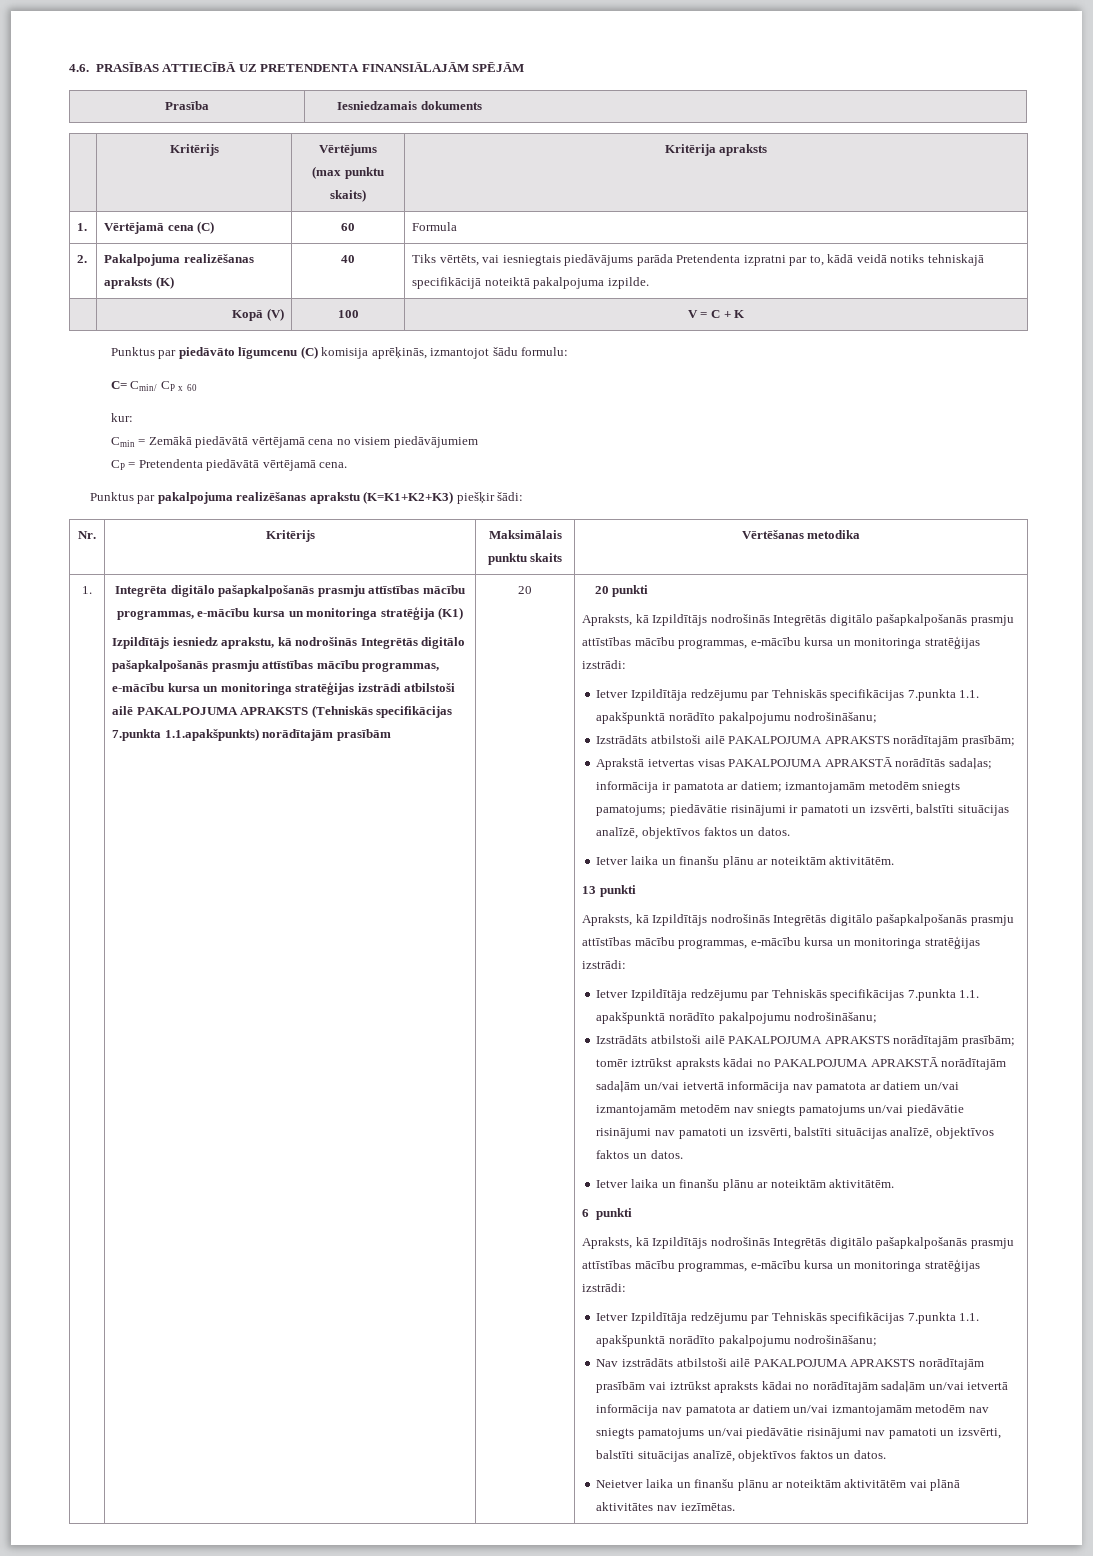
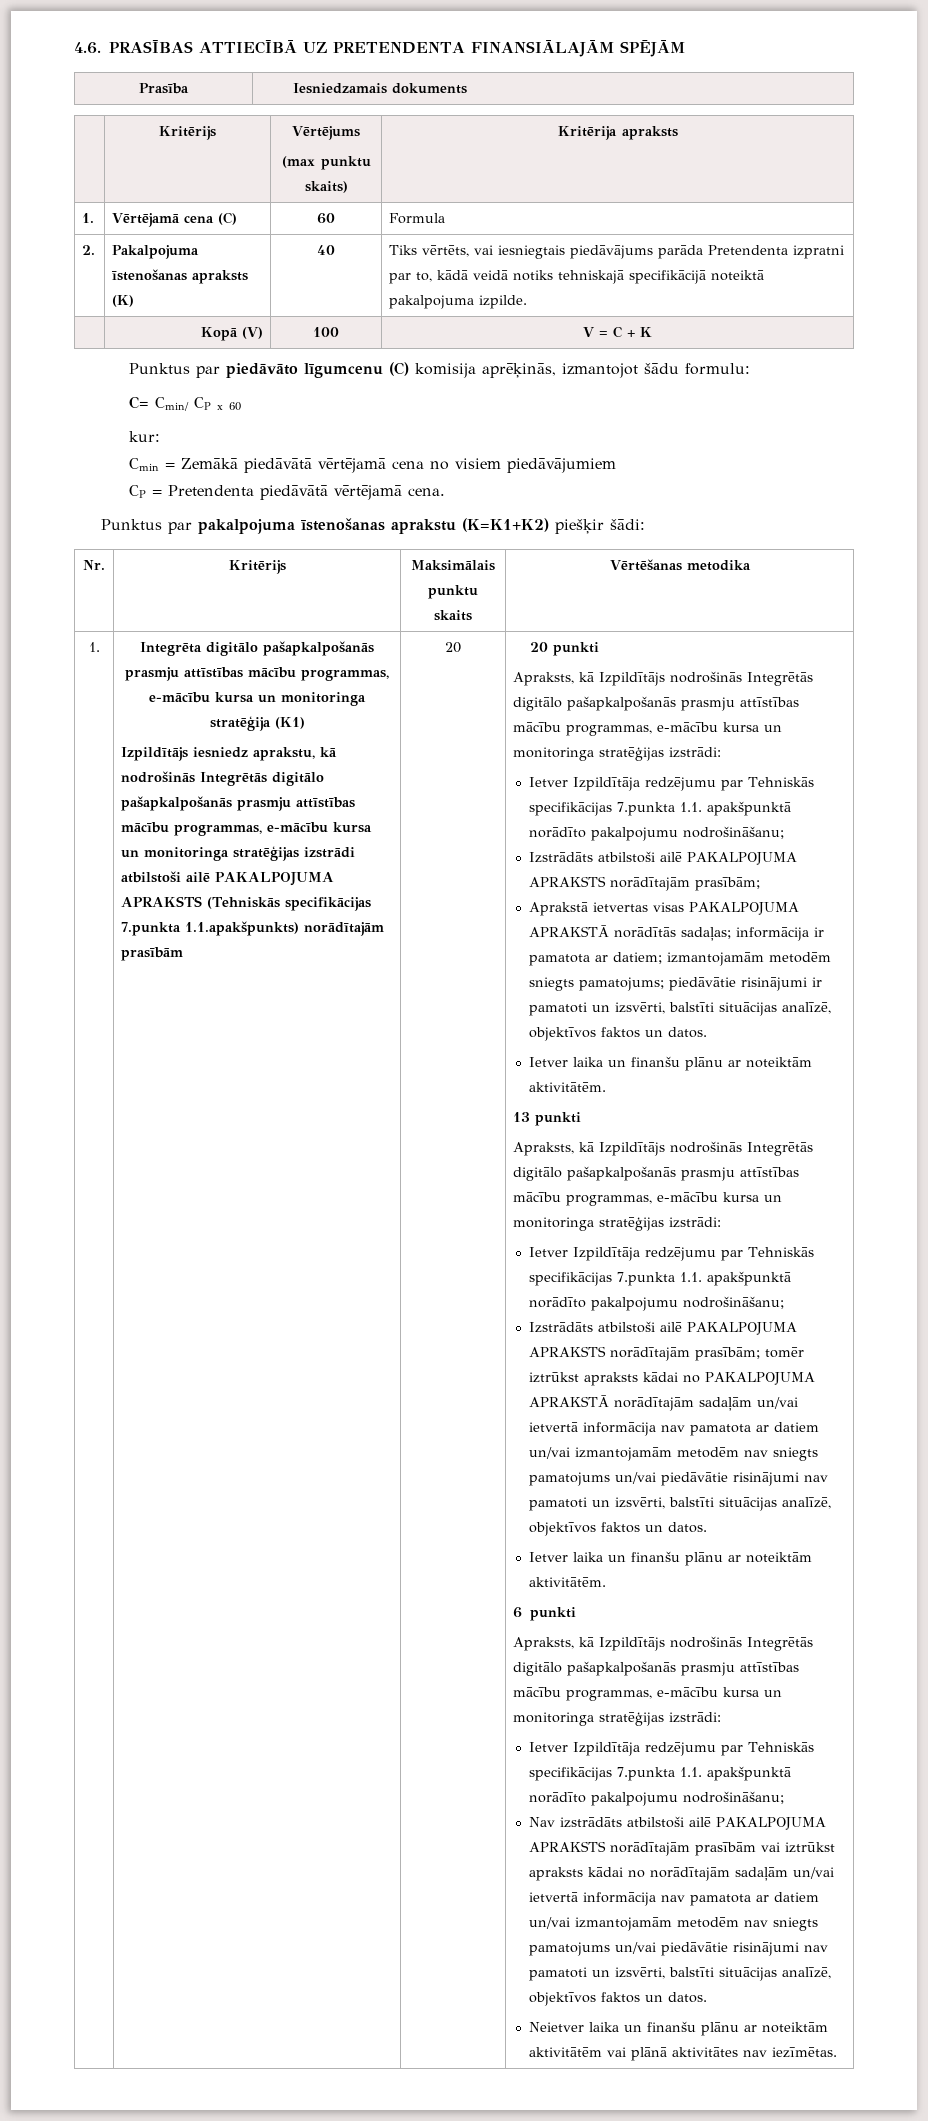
[183,254,254,263] realizēšanas -> [112,269,188,281] īstenošanas
[236,491,454,504] realizēšanas aprakstu (K=K1+K2+K3) -> [301,518,550,534] īstenošanas aprakstu (K=K1+K2)

